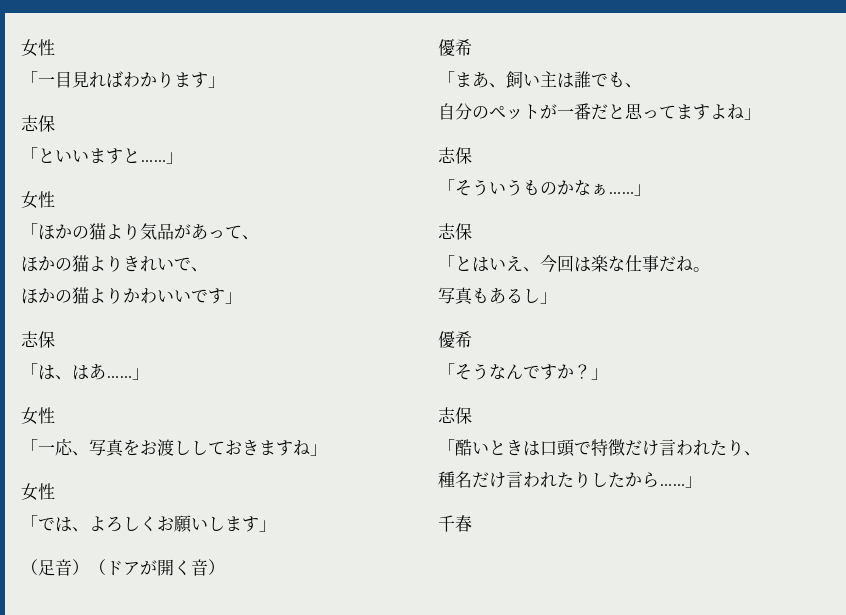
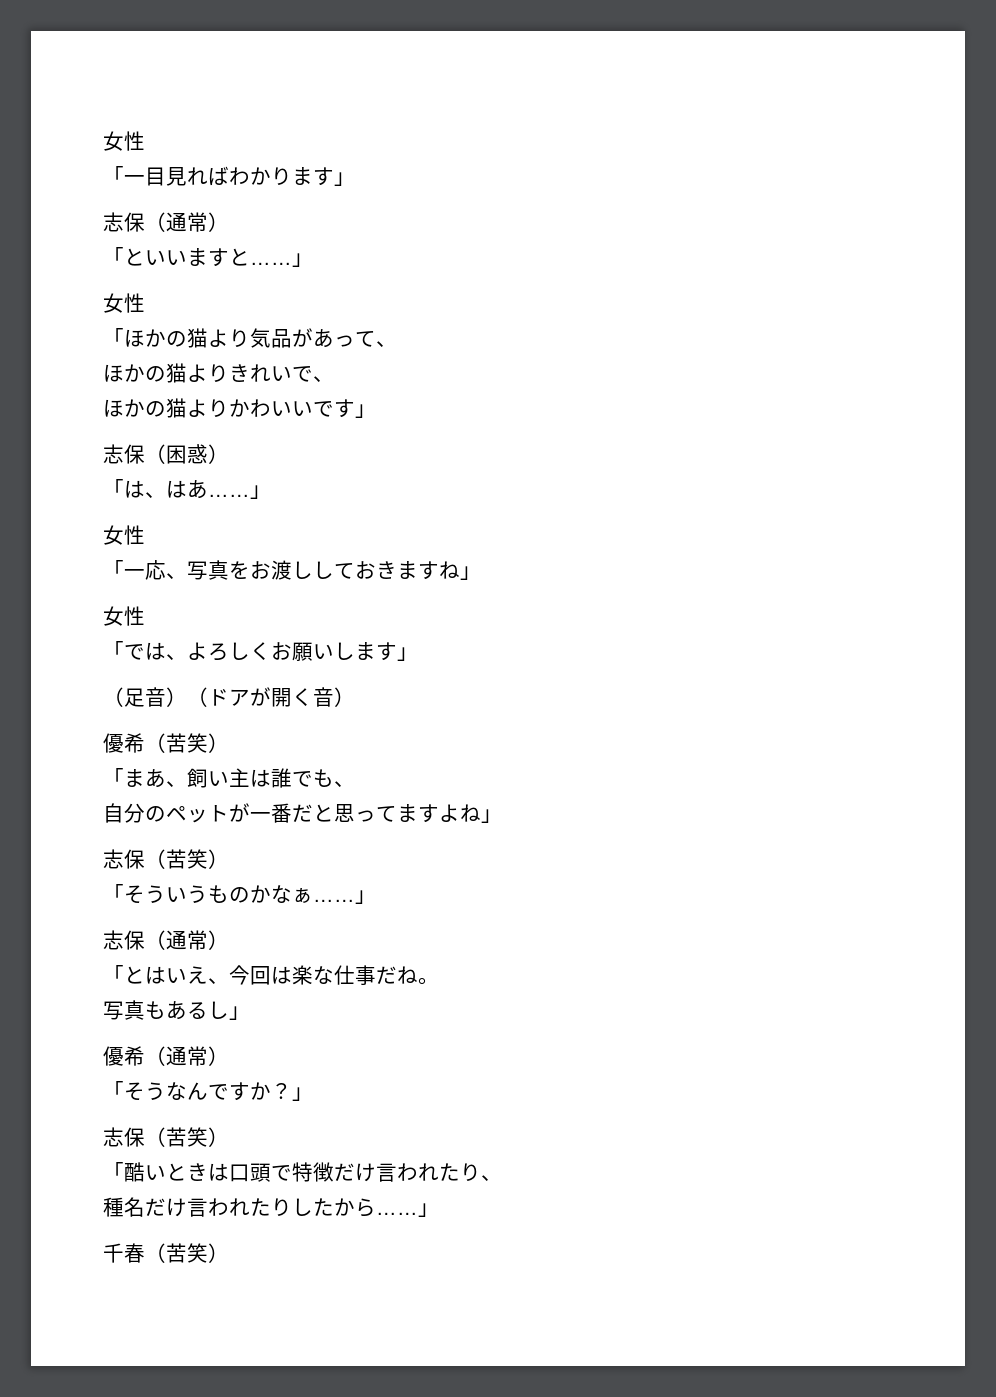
(55, 123) none -> [145,212,229,232] （通常）
(55, 339) none -> [145,444,229,464] （困惑）
(472, 47) none -> [145,733,229,753] （苦笑）
(472, 155) none -> [145,849,229,869] （苦笑）
(472, 231) none -> [145,930,229,950] （通常）
(472, 339) none -> [145,1046,229,1066] （通常）
(472, 415) none -> [145,1127,229,1147] （苦笑）
(472, 523) none -> [145,1243,229,1263] （苦笑）

